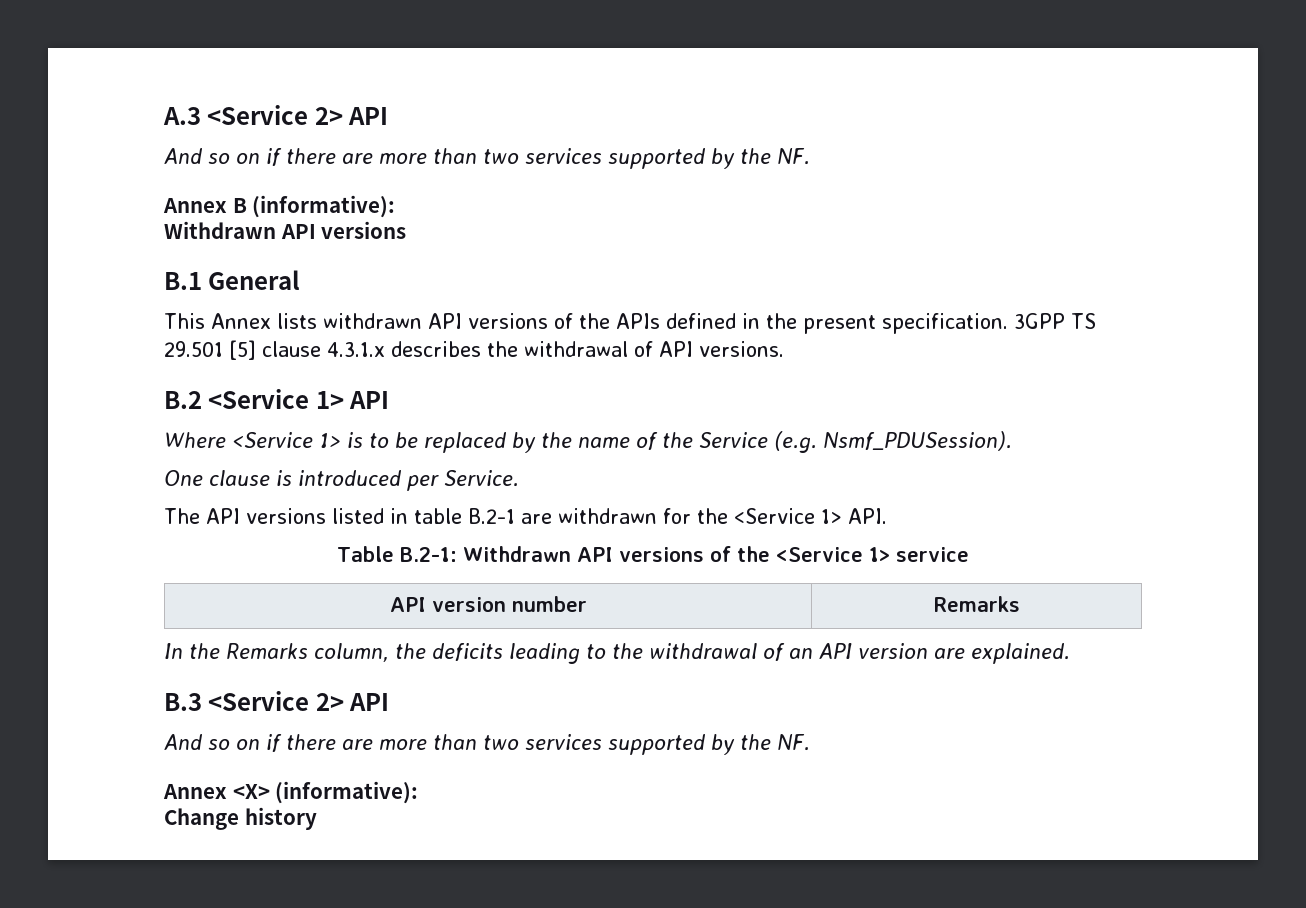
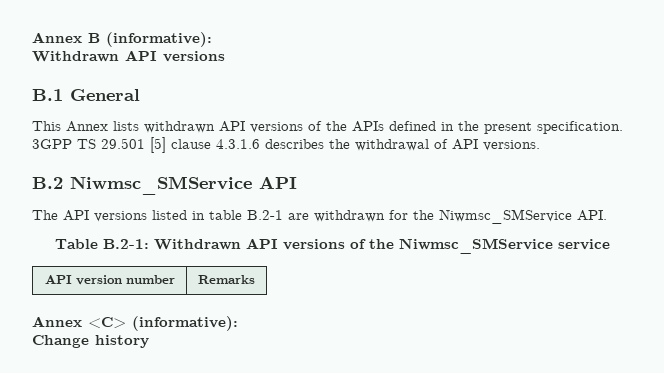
[163,105,389,125] [164,148,810,169] A.3 <Service 2> API // And so on if there are more than two services supported by the NF. // -> (32, 37) none
[327,342,385,357] 4.3.1.x -> [216,139,260,149] 4.3.1.6
[208,389,390,409] [164,431,1012,453] [164,470,519,491] <Service 1> API // Where <Service 1> is to be replaced by the name of the Service (e.g. Nsmf_PDUSession). // One clause is introduced per Service. -> [70,176,297,195] Niwmsc_SMService API
[734,508,842,524] <Service 1> -> [439,209,572,224] Niwmsc_SMService
[775,547,890,562] <Service 1> -> [398,238,553,254] Niwmsc_SMService
[164,643,1070,664] [164,691,390,711] [164,734,810,755] [163,784,270,799] // In the Remarks column, the deficits leading to the withdrawal of an API version are explained. // B.3 <Service 2> API // And so on if there are more than two services supported by the NF. // Annex <X> -> [32,316,126,329] // Annex <C>

